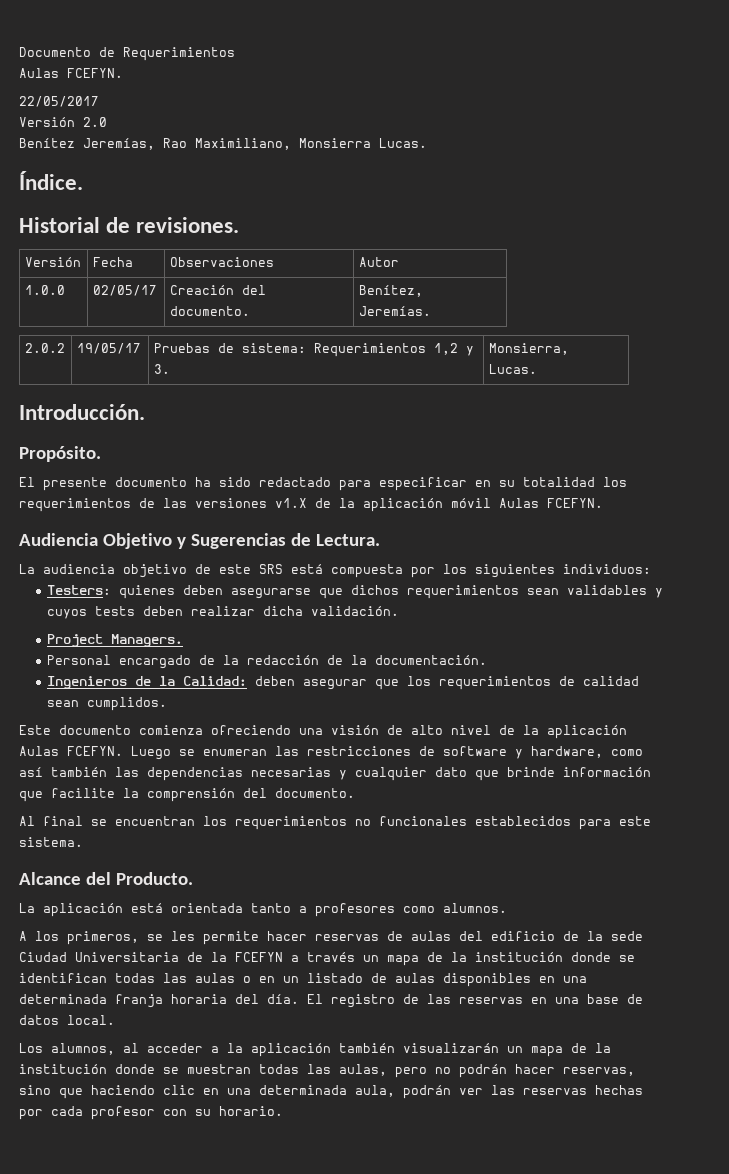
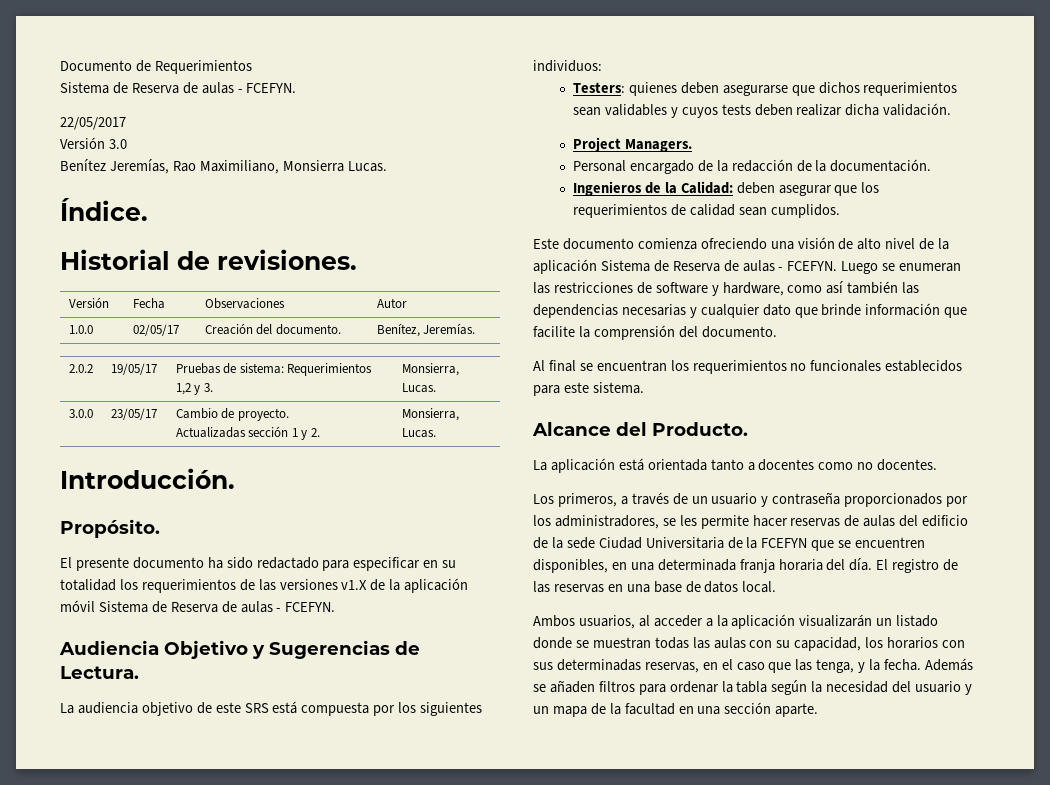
[19,68,59,78] Aulas -> [60,82,243,94] Sistema de Reserva de aulas -
[83,117,107,127] 2.0 -> [108,139,127,149] 3.0
(537, 369) none -> [68,409,93,418] [110,408,157,420] [175,408,289,421] [175,426,320,440] [401,408,459,421] [401,428,436,438] // 3.0.0 | 23/05/17 | Cambio de proyecto. // Actualizadas sección 1 y 2. | Monsierra, Lucas.
[499,498,539,508] Aulas -> [98,601,282,613] Sistema de Reserva de aulas -
[19,746,59,756] Aulas -> [600,260,784,272] Sistema de Reserva de aulas -
[315,903,507,917] [19,931,139,945] profesores como alumnos. // A los primeros, -> [758,459,938,471] [533,492,969,507] [533,515,659,529] docentes como no docentes. // Los primeros, a través de un usuario y contraseña proporcionados por los administradores,
[291,952,635,966] [19,973,531,987] a través un mapa de la institución donde se identifican todas las aulas o en un listado de aulas disponibles -> [811,537,926,551] [533,559,608,573] que se encuentren disponibles,
[19,1043,115,1055] Los alumnos, -> [533,615,635,629] Ambos usuarios,
[339,1043,395,1053] también -> (796, 621) none
[531,1043,611,1057] [19,1064,107,1074] mapa de la institución -> [896,615,939,627] listado
[339,1064,635,1078] [19,1085,643,1099] [19,1106,283,1120] aulas, pero no podrán hacer reservas, sino que haciendo clic en una determinada aula, podrán ver las reservas hechas por cada profesor con su horario. -> [713,637,966,651] [533,658,973,673] [533,680,972,695] [533,702,819,717] aulas con su capacidad, los horarios con sus determinadas reservas, en el caso que las tenga, y la fecha. Además se añaden filtros para ordenar la tabla según la necesidad del usuario y un mapa de la facultad en una sección aparte.

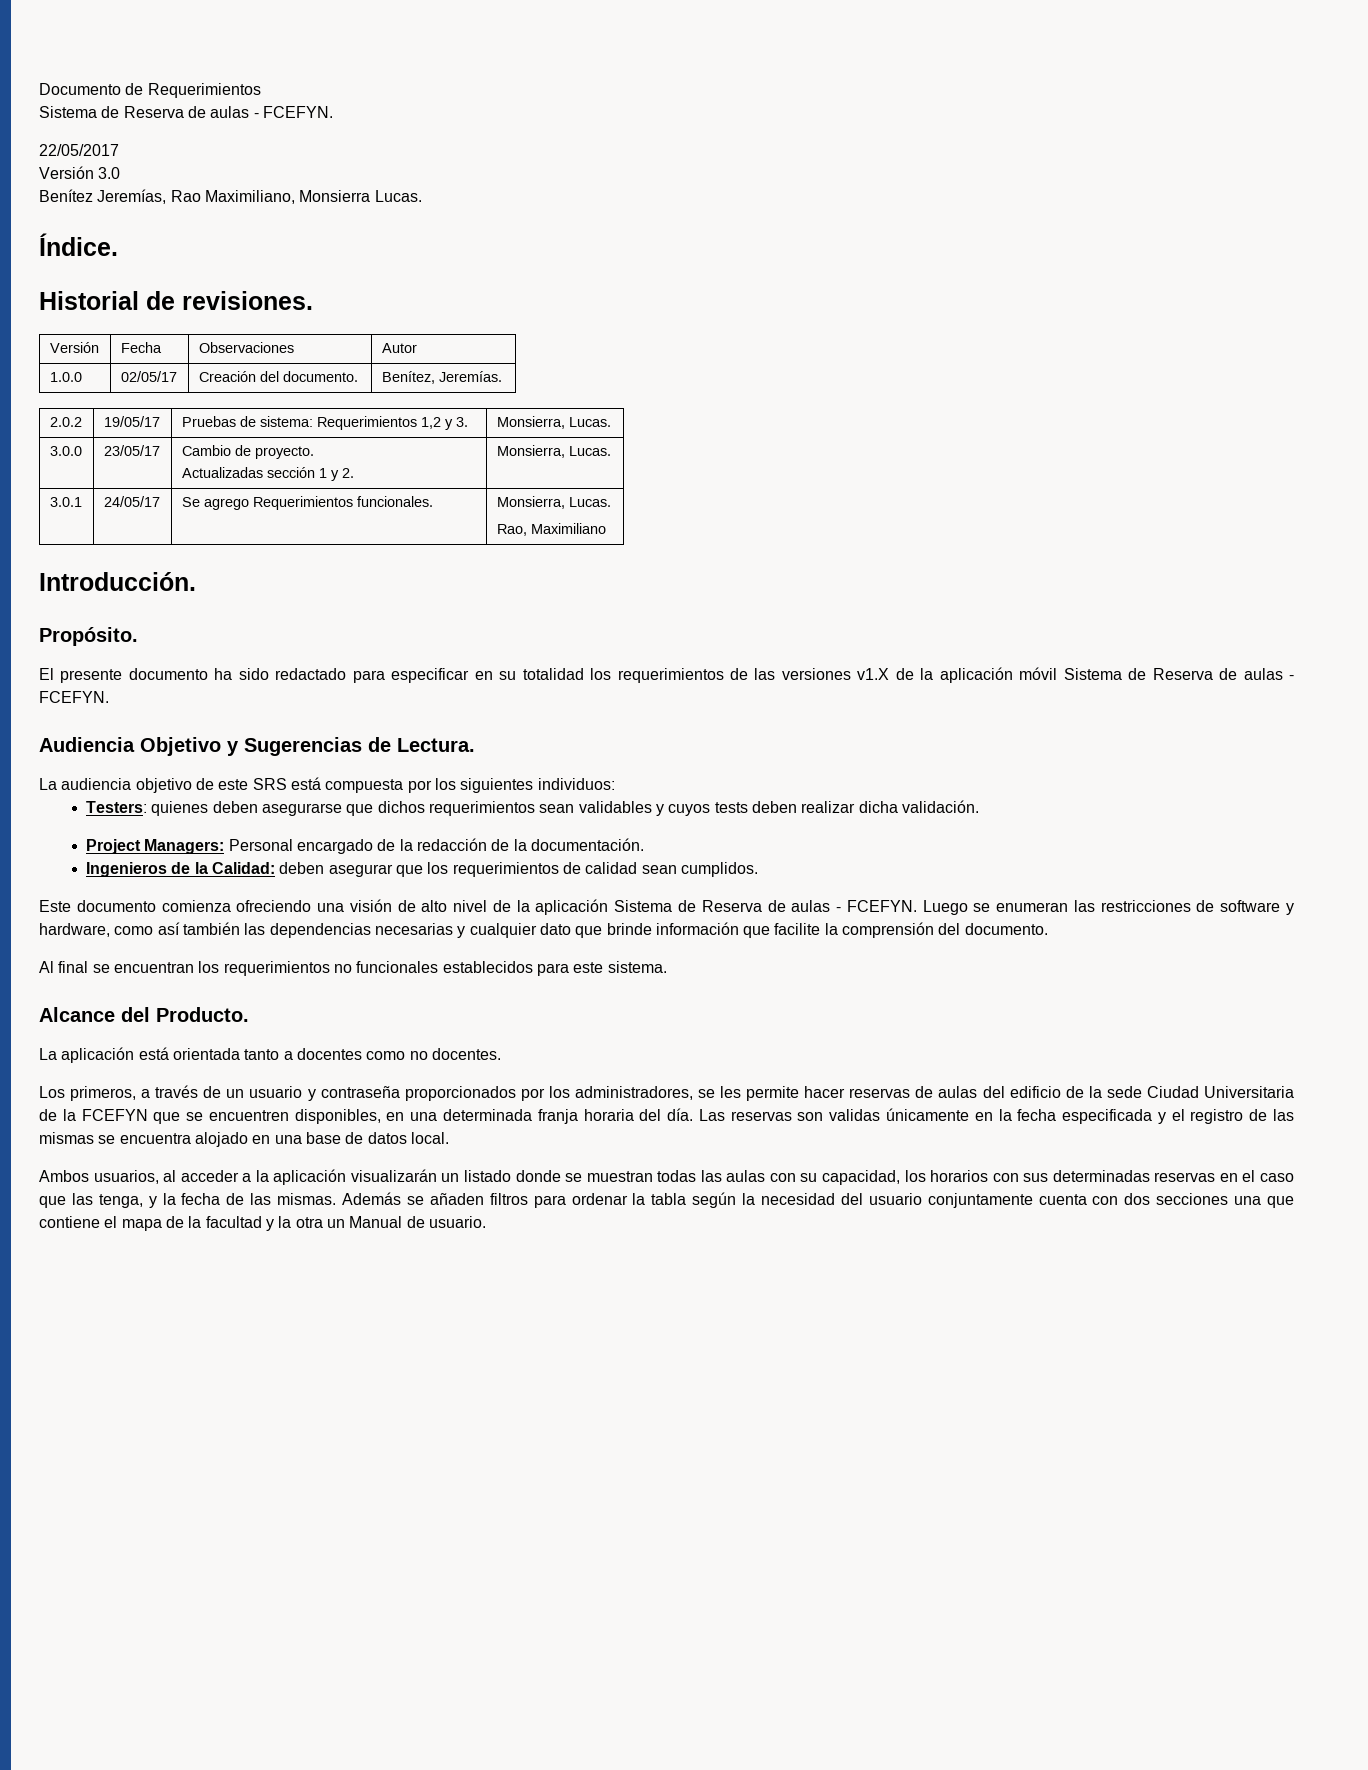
(436, 433) none -> [49,497,82,507] [103,496,160,507] [181,496,433,510] [496,496,611,509] [496,523,606,536] // 3.0.1 | 24/05/17 | Se agrego Requerimientos funcionales. | Monsierra, Lucas. // Rao, Maximiliano
[624,139,692,152] Managers. // -> [144,839,225,854] Managers:
[876,559,959,573] [533,581,604,593] El registro de las reservas -> [698,1108,1295,1124] [39,1132,248,1147] Las reservas son validas únicamente en la fecha especificada y el registro de las mismas se encuentra alojado
[644,662,699,673] reservas, -> [1154,1172,1216,1182] reservas
[884,659,922,671] fecha. -> [181,1193,337,1205] fecha de las mismas.
[964,684,972,695] [533,702,819,717] y un mapa de la facultad en una sección aparte. -> [927,1193,1294,1208] [39,1216,486,1231] conjuntamente cuenta con dos secciones una que contiene el mapa de la facultad y la otra un Manual de usuario.

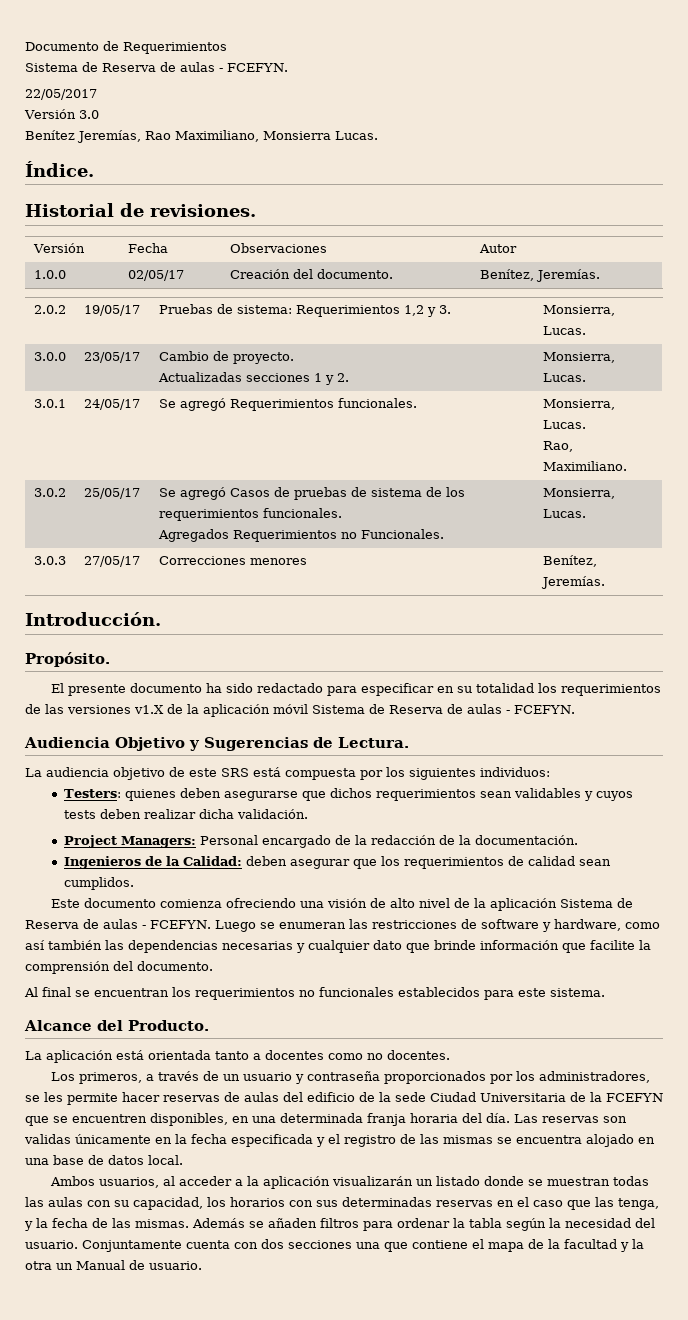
[266,467,315,478] sección -> [245,373,310,382] secciones
[203,498,249,510] agrego -> [179,398,226,411] agregó
[530,523,606,534] Maximiliano -> [542,461,627,471] [33,488,66,497] [83,488,140,499] [158,487,465,500] [158,508,342,521] [157,529,444,542] [542,488,615,499] [542,509,586,518] [33,556,66,565] [83,556,140,567] [158,556,307,565] [542,555,597,567] [540,576,605,589] Maximiliano. // 3.0.2 | 25/05/17 | Se agregó Casos de pruebas de sistema de los requerimientos funcionales. // Agregados Requerimientos no Funcionales. | Monsierra, Lucas. // 3.0.3 | 27/05/17 | Correcciones menores | Benítez, Jeremías.
[868,1193,1033,1208] usuario conjuntamente -> [25,1240,182,1252] usuario. Conjuntamente

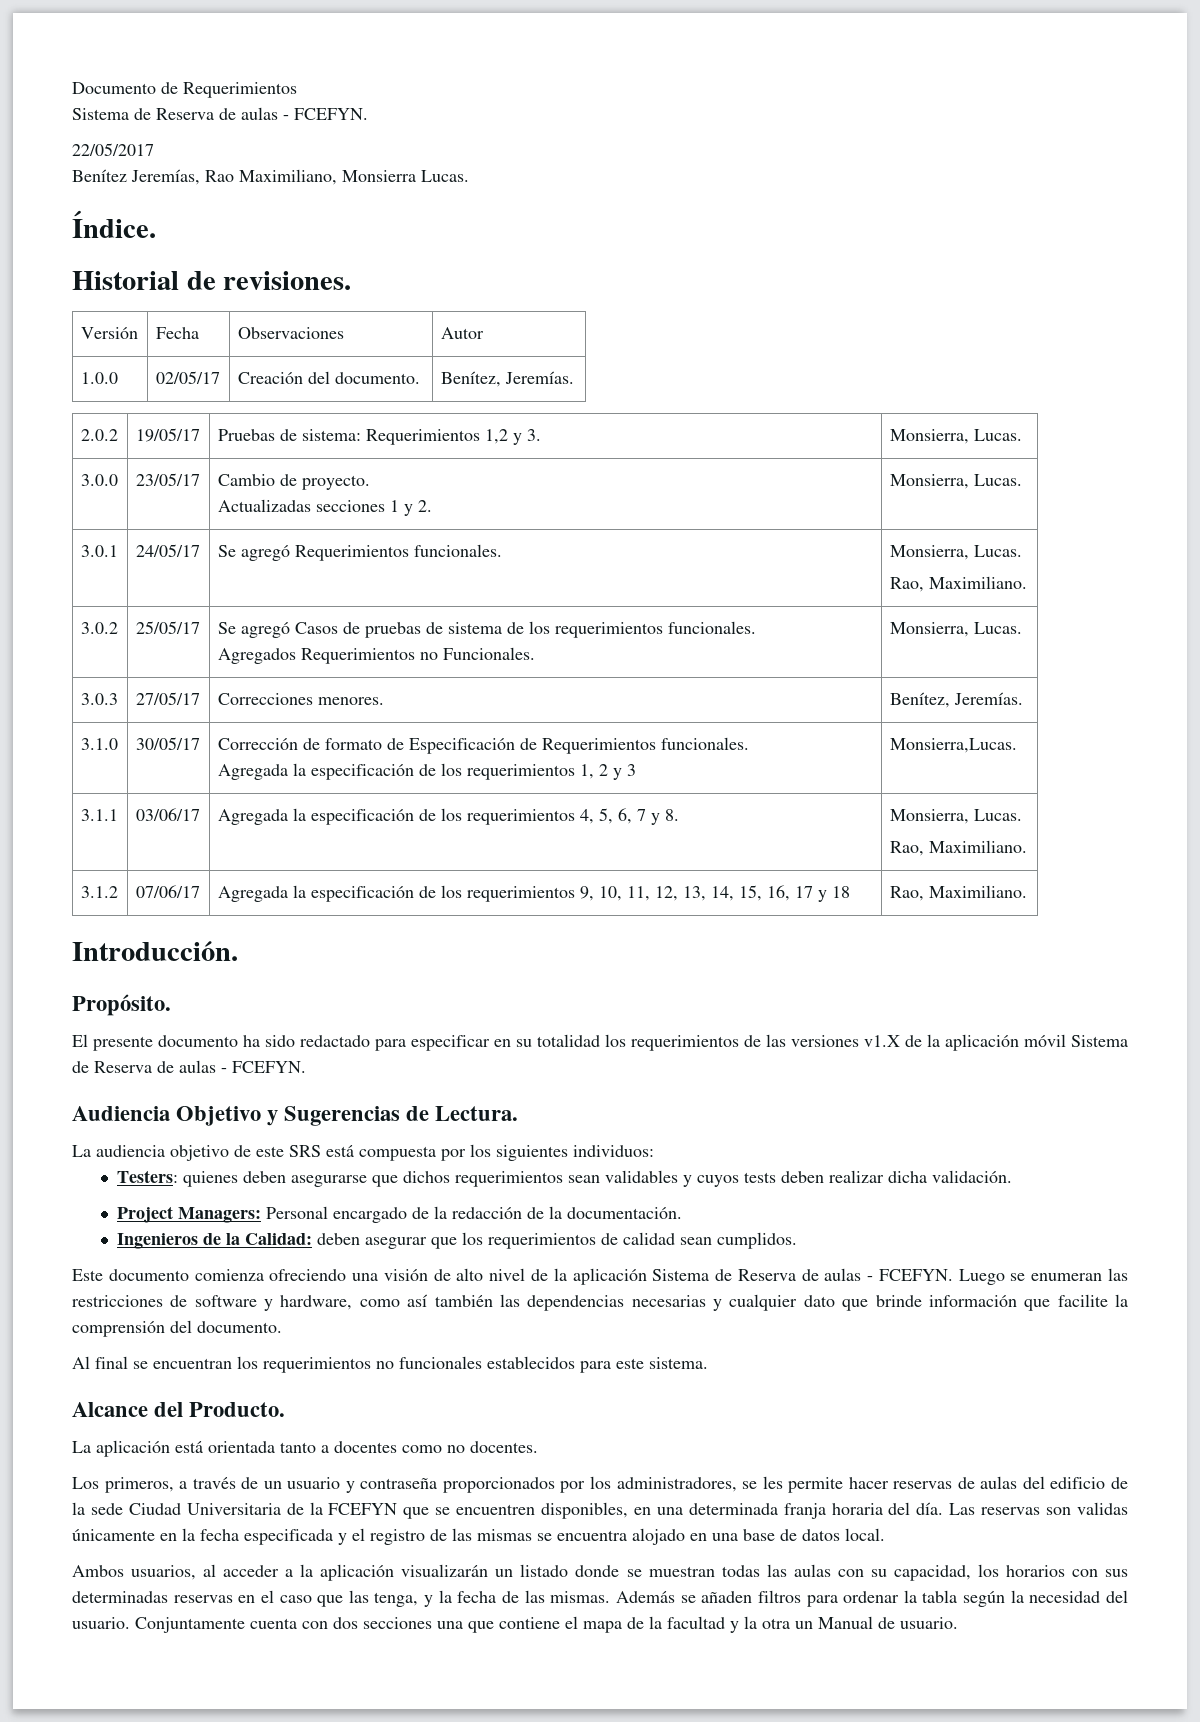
[24,109,99,119] // Versión 3.0 -> (154, 149) none
[249,558,307,565] [542,555,597,567] [540,576,605,589] menores | Benítez, Jeremías. -> [317,697,384,705] [889,692,1023,708] [80,738,118,750] [135,737,200,750] [217,737,749,754] [217,763,636,780] [889,738,1017,753] [80,809,118,821] [135,808,200,821] [217,808,679,825] [889,809,1022,824] [889,840,1027,856] [80,886,118,898] [135,885,200,898] [217,885,850,902] [889,885,1027,901] menores. | Benítez, Jeremías. // 3.1.0 | 30/05/17 | Corrección de formato de Especificación de Requerimientos funcionales. // Agregada la especificación de los requerimientos 1, 2 y 3 | Monsierra,Lucas. // 3.1.1 | 03/06/17 | Agregada la especificación de los requerimientos 4, 5, 6, 7 y 8. | Monsierra, Lucas. // Rao, Maximiliano. // 3.1.2 | 07/06/17 | Agregada la especificación de los requerimientos 9, 10, 11, 12, 13, 14, 15, 16, 17 y 18 | Rao, Maximiliano.

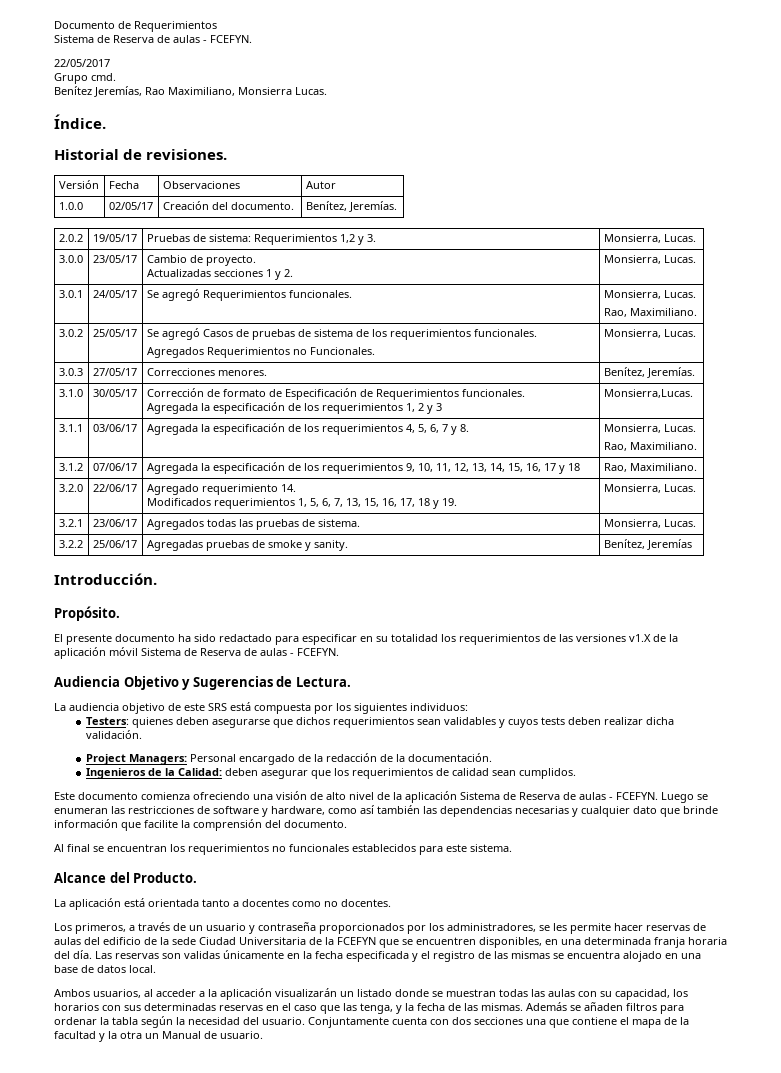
(154, 149) none -> [54,73,116,84] // Grupo cmd.
(1027, 891) none -> [58,484,83,492] [92,484,137,492] [146,484,296,495] [146,498,457,509] [603,484,696,493] [58,519,83,527] [92,519,137,527] [146,519,360,530] [603,519,696,528] [58,540,83,548] [92,540,137,548] [146,540,348,551] [603,539,692,550] // 3.2.0 | 22/06/17 | Agregado requerimiento 14. // Modificados requerimientos 1, 5, 6, 7, 13, 15, 16, 17, 18 y 19. | Monsierra, Lucas. // 3.2.1 | 23/06/17 | Agregados todas las pruebas de sistema. | Monsierra, Lucas. // 3.2.2 | 25/06/17 | Agregadas pruebas de smoke y sanity. | Benítez, Jeremías

